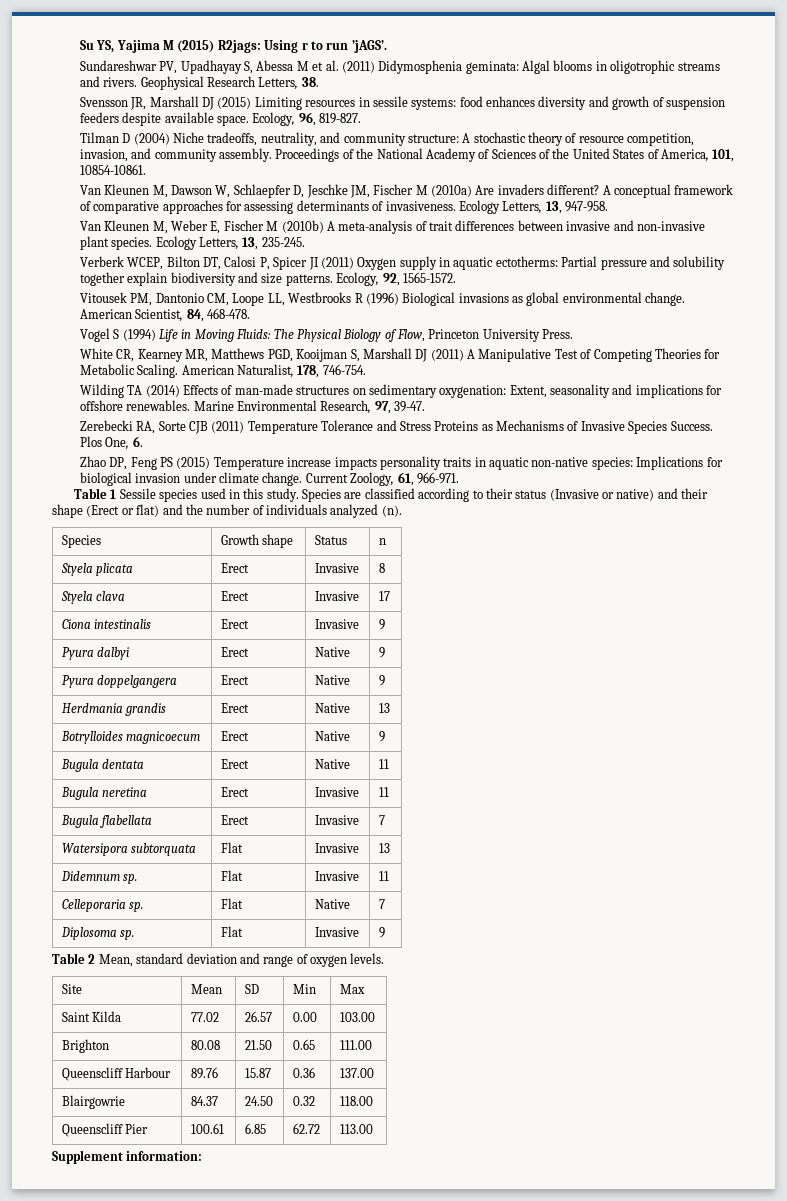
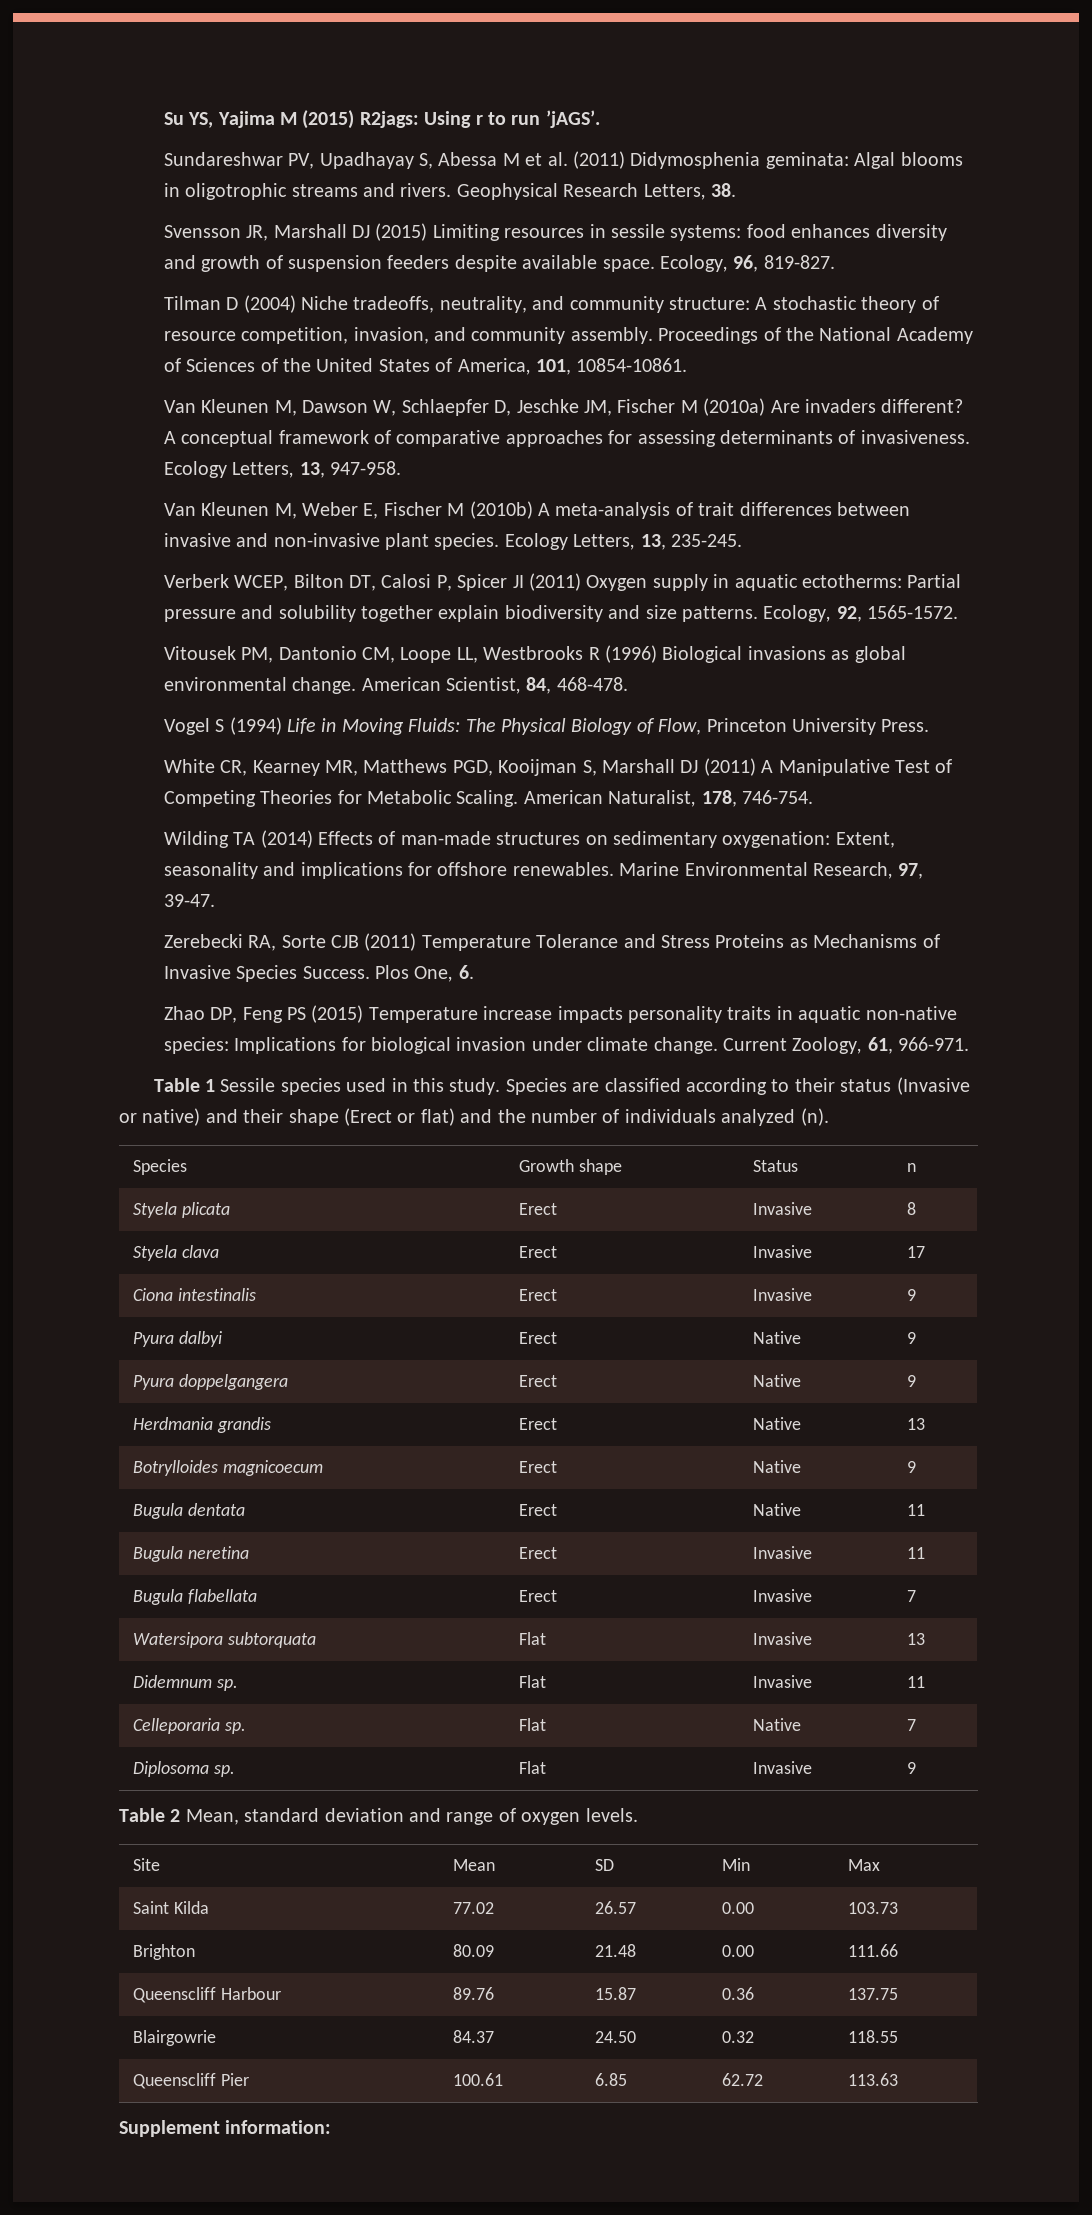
[339,1012,375,1022] 103.00 -> [848,1902,899,1914] 103.73
[190,1040,220,1050] [244,1040,272,1050] [292,1039,315,1050] [339,1040,372,1050] 80.08 | 21.50 | 0.65 | 111.00 -> [453,1944,495,1957] [595,1944,637,1957] [722,1945,755,1957] [848,1944,899,1957] 80.09 | 21.48 | 0.00 | 111.66
[339,1068,374,1078] 137.00 -> [848,1988,899,2000] 137.75
[339,1096,373,1106] 118.00 -> [848,2030,899,2043] 118.55
[339,1124,373,1134] 113.00 -> [848,2073,899,2086] 113.63

